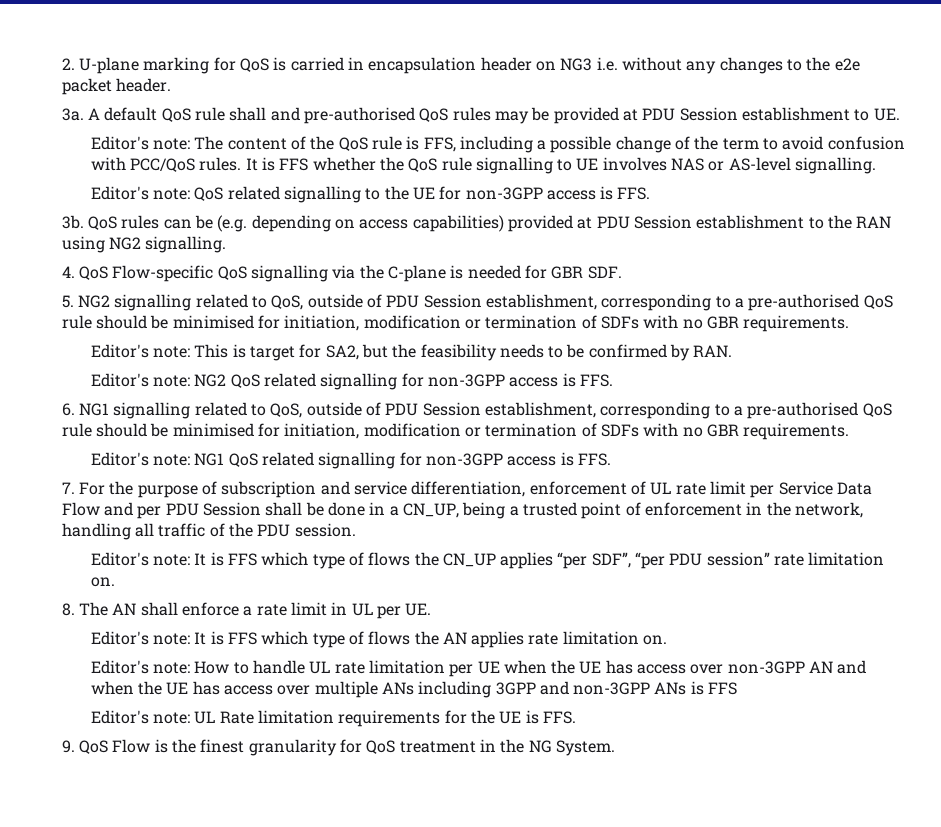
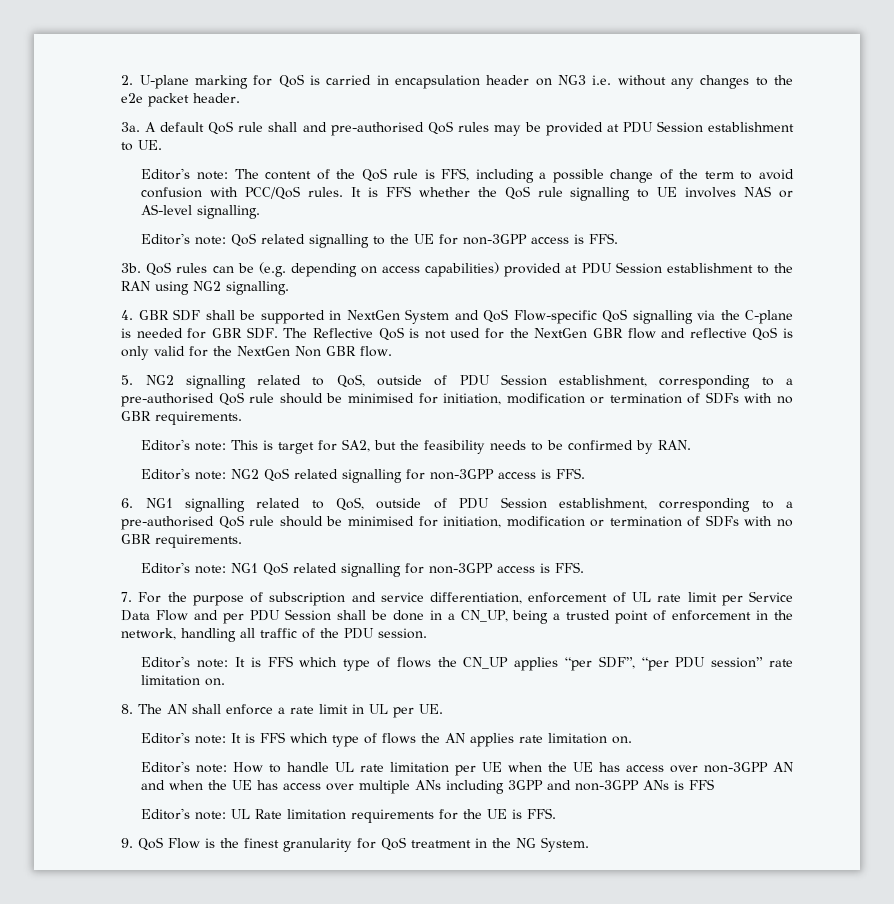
(75, 272) none -> [138,309,479,324] GBR SDF shall be supported in NextGen System and
(622, 272) none -> [283,327,793,341] [121,346,393,360] The Reflective QoS is not used for the NextGen GBR flow and reflective QoS is only valid for the NextGen Non GBR flow.

